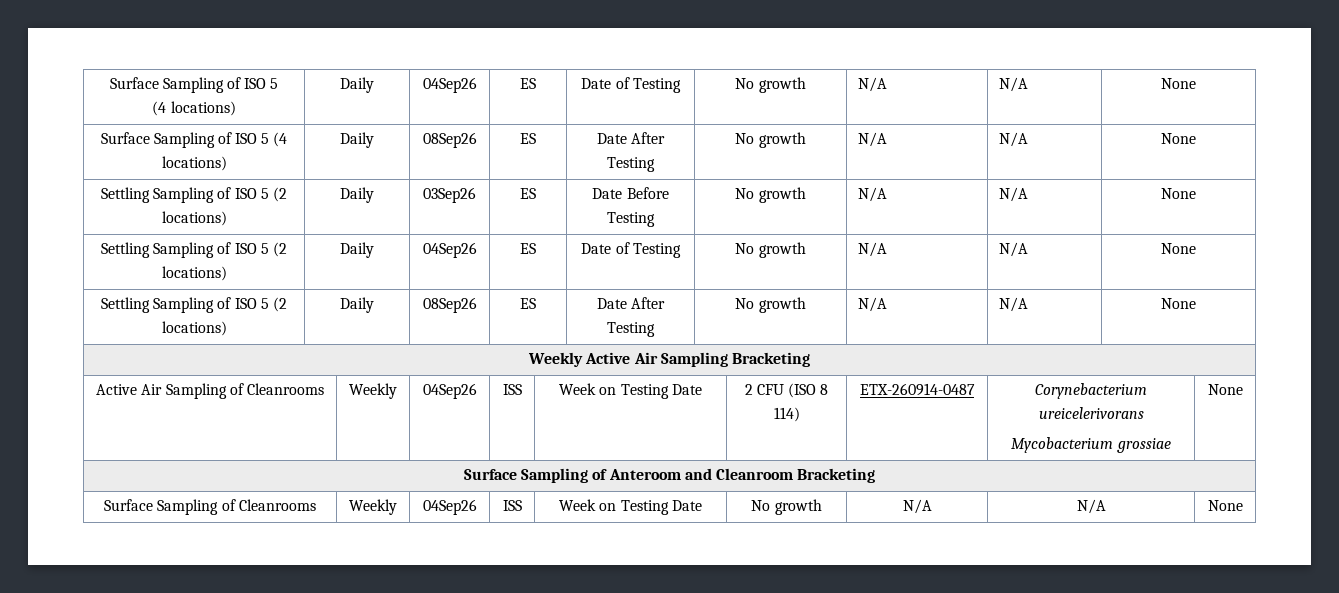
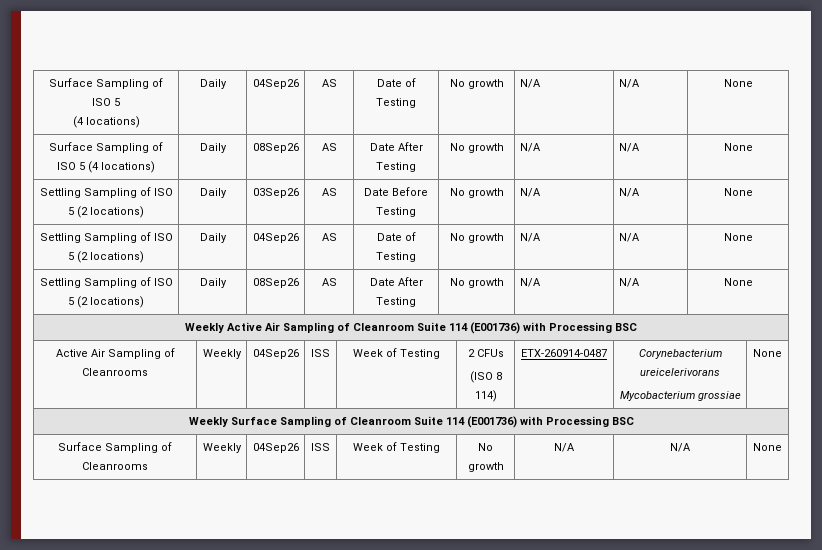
[520,78,536,89] ES -> [321,79,337,87] AS
[520,133,536,144] ES -> [321,143,337,151] AS
[520,188,536,199] ES -> [321,188,337,196] AS
[520,243,536,254] ES -> [321,233,337,241] AS
[520,298,536,309] ES -> [321,278,337,286] AS
[731,352,810,367] Bracketing -> [337,322,637,334] of Cleanroom Suite 114 (E001736) with Processing BSC
[599,384,702,399] on Testing Date -> [386,348,440,359] of Testing
[756,384,784,395] CFU -> [476,349,504,357] CFUs //
[463,468,876,483] Surface Sampling of Anteroom and Cleanroom Bracketing -> [188,416,634,428] Weekly Surface Sampling of Cleanroom Suite 114 (E001736) with Processing BSC
[599,500,702,515] on Testing Date -> [386,442,440,453] of Testing

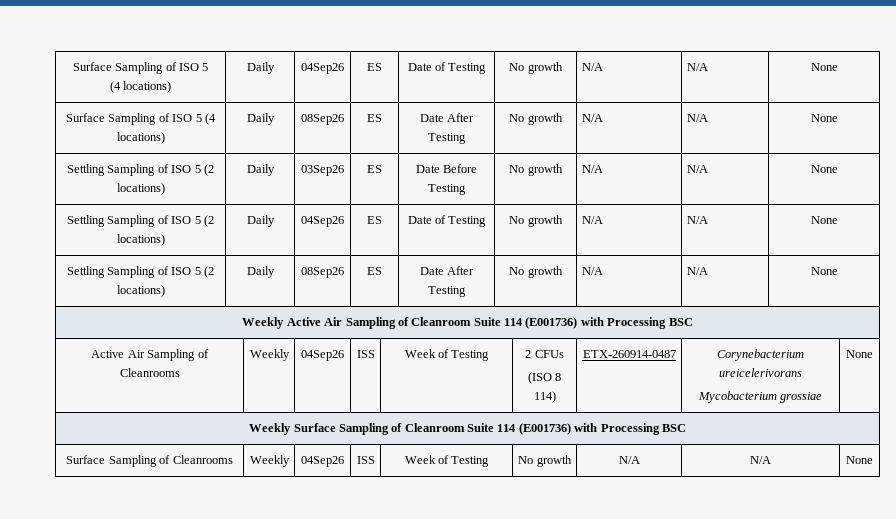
[321,79,337,87] AS -> [367,63,382,71] ES
[321,143,337,151] AS -> [367,114,382,122] ES
[321,188,337,196] AS -> [367,165,382,173] ES
[321,233,337,241] AS -> [367,216,382,224] ES
[321,278,337,286] AS -> [367,267,382,275] ES

